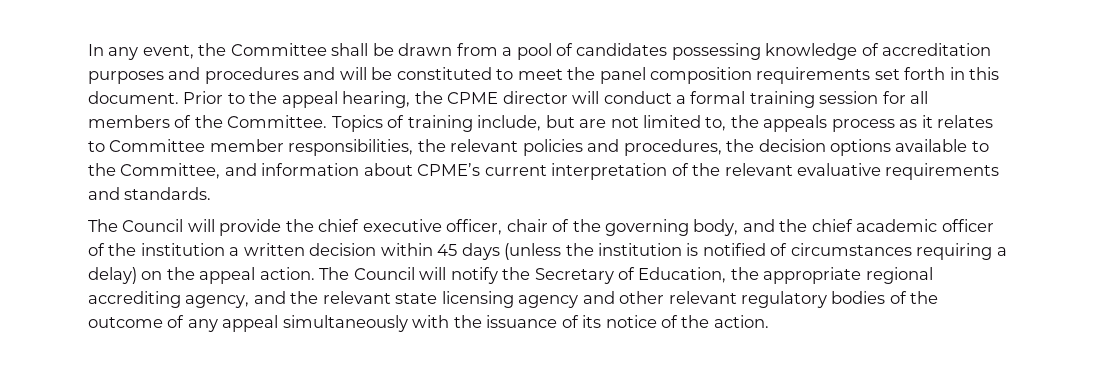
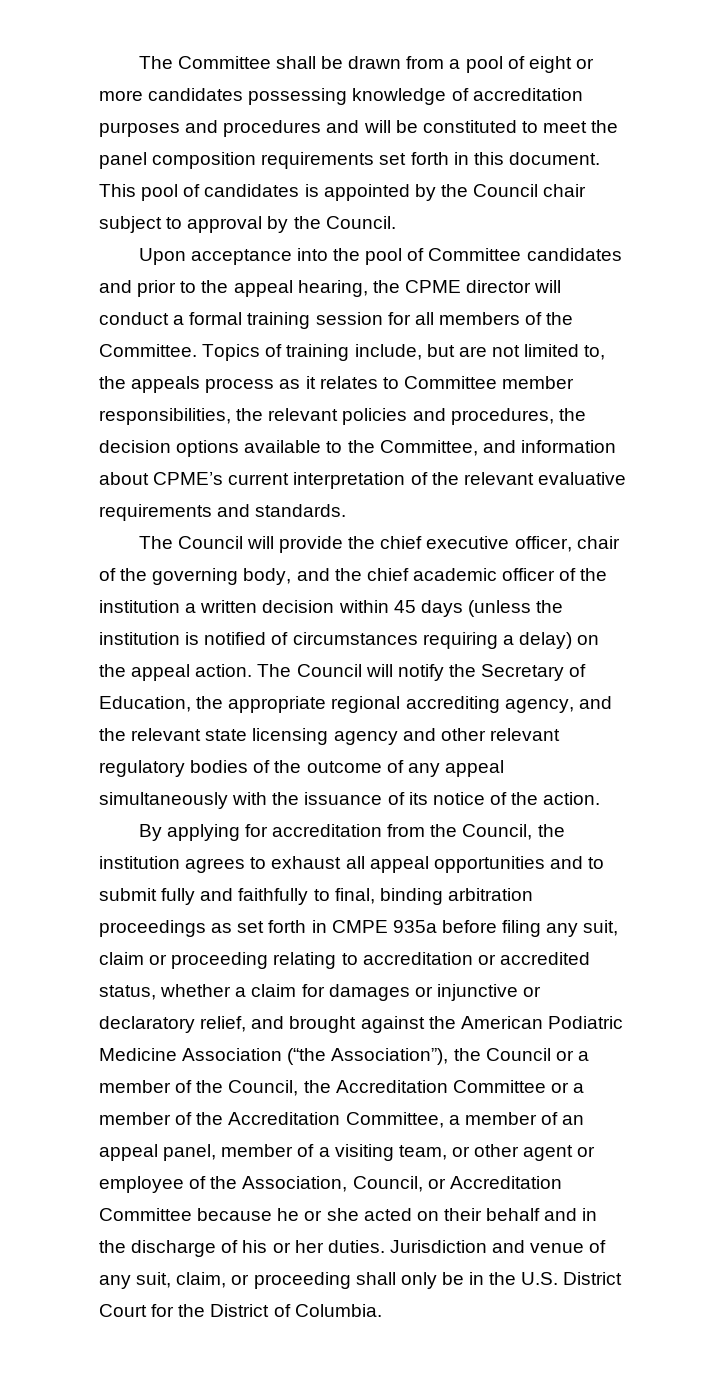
[88,43,227,60] In any event, the -> [138,56,173,69] The
(574, 49) none -> [528,56,594,73] [99,90,143,101] eight or more
[183,91,224,104] Prior -> [99,184,587,201] [99,216,396,233] [138,248,622,265] [99,280,177,297] This pool of candidates is appointed by the Council chair subject to approval by the Council. // Upon acceptance into the pool of Committee candidates and prior
(769, 321) none -> [138,824,565,841] [99,856,605,873] [99,888,533,905] [99,920,619,937] [99,952,590,969] [99,984,542,1001] [99,1016,623,1033] [99,1048,589,1065] [99,1080,585,1096] [99,1112,585,1128] [99,1144,596,1161] [99,1176,562,1193] [99,1208,598,1221] [99,1240,607,1257] [99,1272,623,1289] [99,1304,382,1317] // By applying for accreditation from the Council, the institution agrees to exhaust all appeal opportunities and to submit fully and faithfully to final, binding arbitration proceedings as set forth in CMPE 935a before filing any suit, claim or proceeding relating to accreditation or accredited status, whether a claim for damages or injunctive or declaratory relief, and brought against the American Podiatric Medicine Association (“the Association”), the Council or a member of the Council, the Accreditation Committee or a member of the Accreditation Committee, a member of an appeal panel, member of a visiting team, or other agent or employee of the Association, Council, or Accreditation Committee because he or she acted on their behalf and in the discharge of his or her duties. Jurisdiction and venue of any suit, claim, or proceeding shall only be in the U.S. District Court for the District of Columbia.

